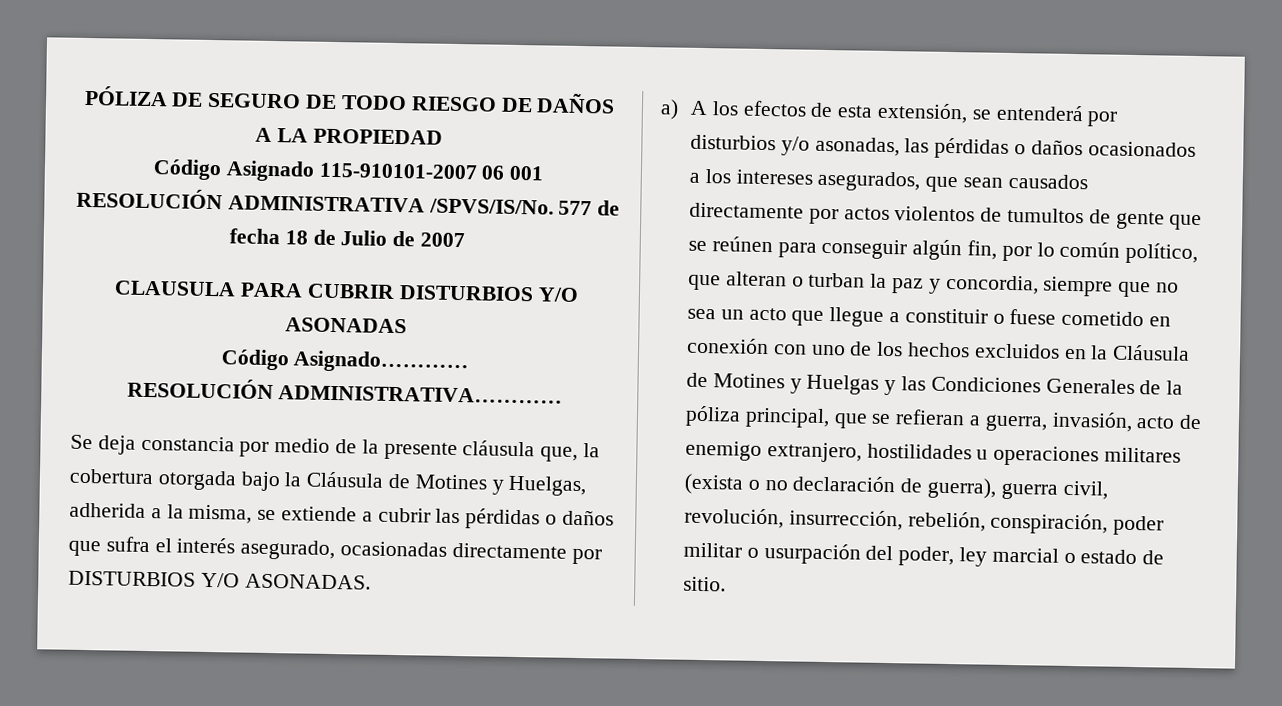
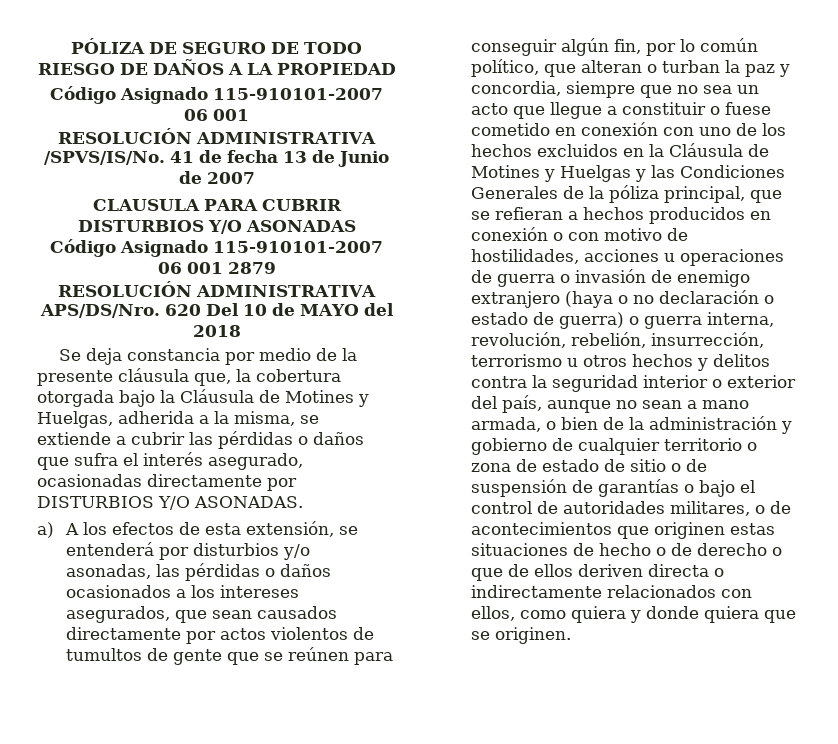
[558,200,593,216] 577 -> [170,151,194,163] 41
[284,229,388,246] 18 de Julio -> [283,150,389,167] 13 de Junio
[293,350,470,374] [126,377,564,404] Asignado………… // RESOLUCIÓN ADMINISTRATIVA………… -> [120,240,383,257] [157,262,276,274] [58,281,377,297] [39,303,394,318] [192,325,241,337] Asignado 115-910101-2007 06 001 2879 // RESOLUCIÓN ADMINISTRATIVA APS/DS/Nro. 620 Del 10 de MAYO del 2018
[984,411,1203,432] [684,440,1181,467] [683,473,1108,500] [683,507,1165,536] [682,542,1165,567] [682,576,726,592] guerra, invasión, acto de enemigo extranjero, hostilidades u operaciones militares (exista o no declaración de guerra), guerra civil, revolución, insurrección, rebelión, conspiración, poder militar o usurpación del poder, ley marcial o estado de sitio. -> [583,207,772,224] [471,227,689,241] [471,249,785,266] [471,269,751,287] [471,290,775,308] [471,312,775,329] [471,332,765,348] [471,354,771,371] [471,375,797,392] [471,395,750,413] [471,416,793,434] [471,438,758,455] [471,459,708,472] [471,479,756,497] [471,501,792,516] [471,522,776,539] [471,543,783,556] [471,564,725,581] [471,585,753,598] [471,606,797,623] [471,627,572,644] hechos producidos en conexión o con motivo de hostilidades, acciones u operaciones de guerra o invasión de enemigo extranjero (haya o no declaración o estado de guerra) o guerra interna, revolución, rebelión, insurrección, terrorismo u otros hechos y delitos contra la seguridad interior o exterior del país, aunque no sean a mano armada, o bien de la administración y gobierno de cualquier territorio o zona de estado de sitio o de suspensión de garantías o bajo el control de autoridades militares, o de acontecimientos que originen estas situaciones de hecho o de derecho o que de ellos deriven directa o indirectamente relacionados con ellos, como quiera y donde quiera que se originen.

